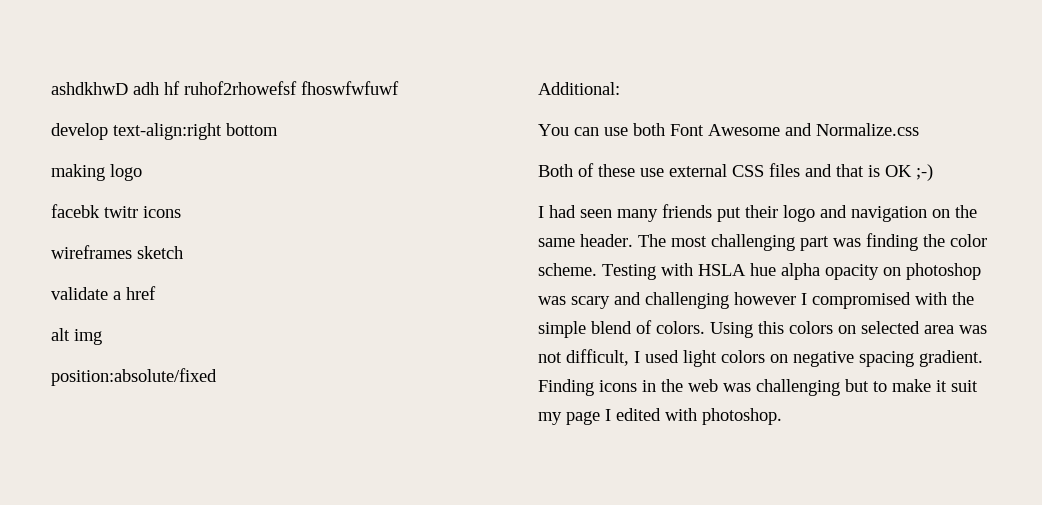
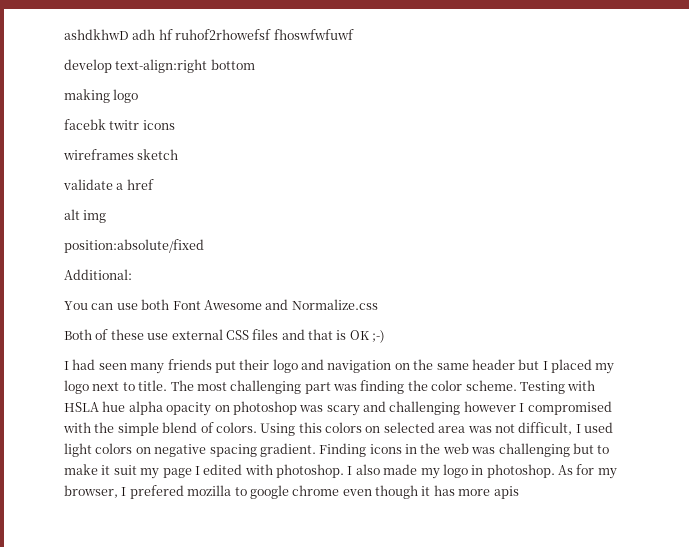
[580,234,633,247] header. -> [471,359,615,374] [64,380,168,394] header but I placed my logo next to title.
(782, 416) none -> [347,464,617,479] [64,485,519,499] I also made my logo in photoshop. As for my browser, I prefered mozilla to google chrome even though it has more apis

